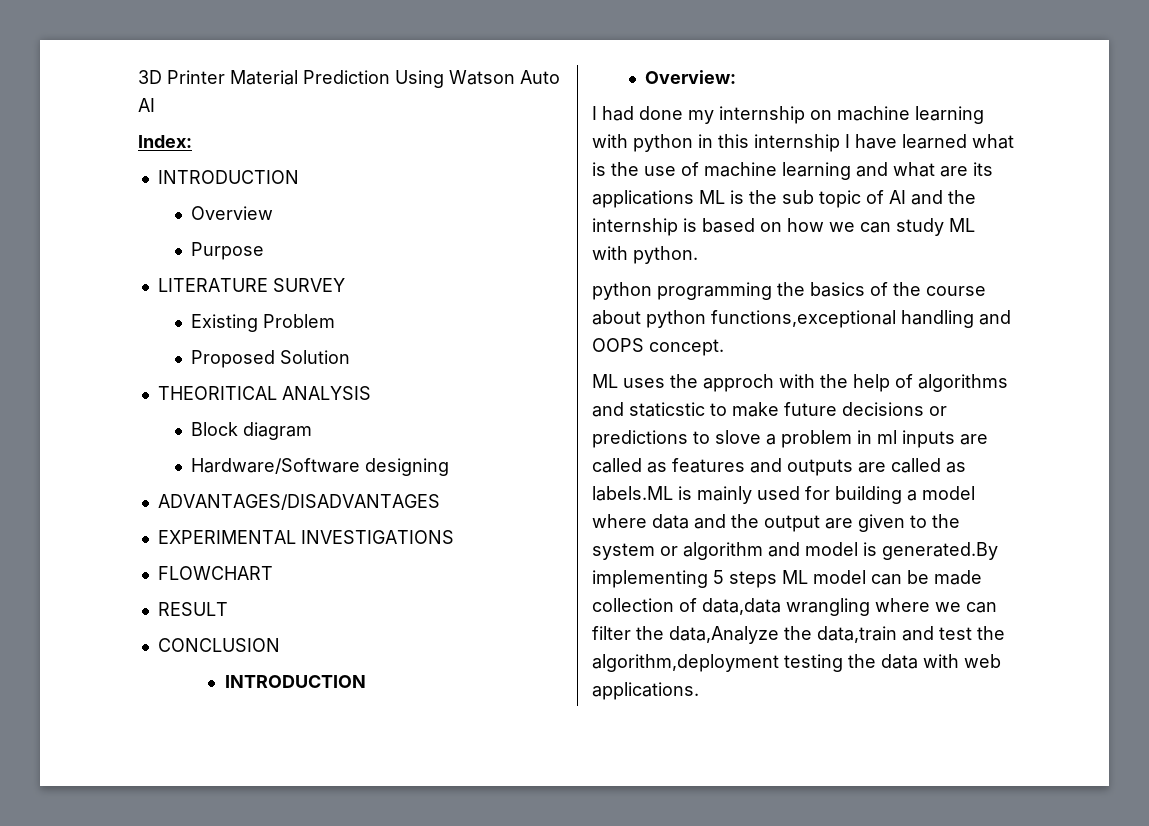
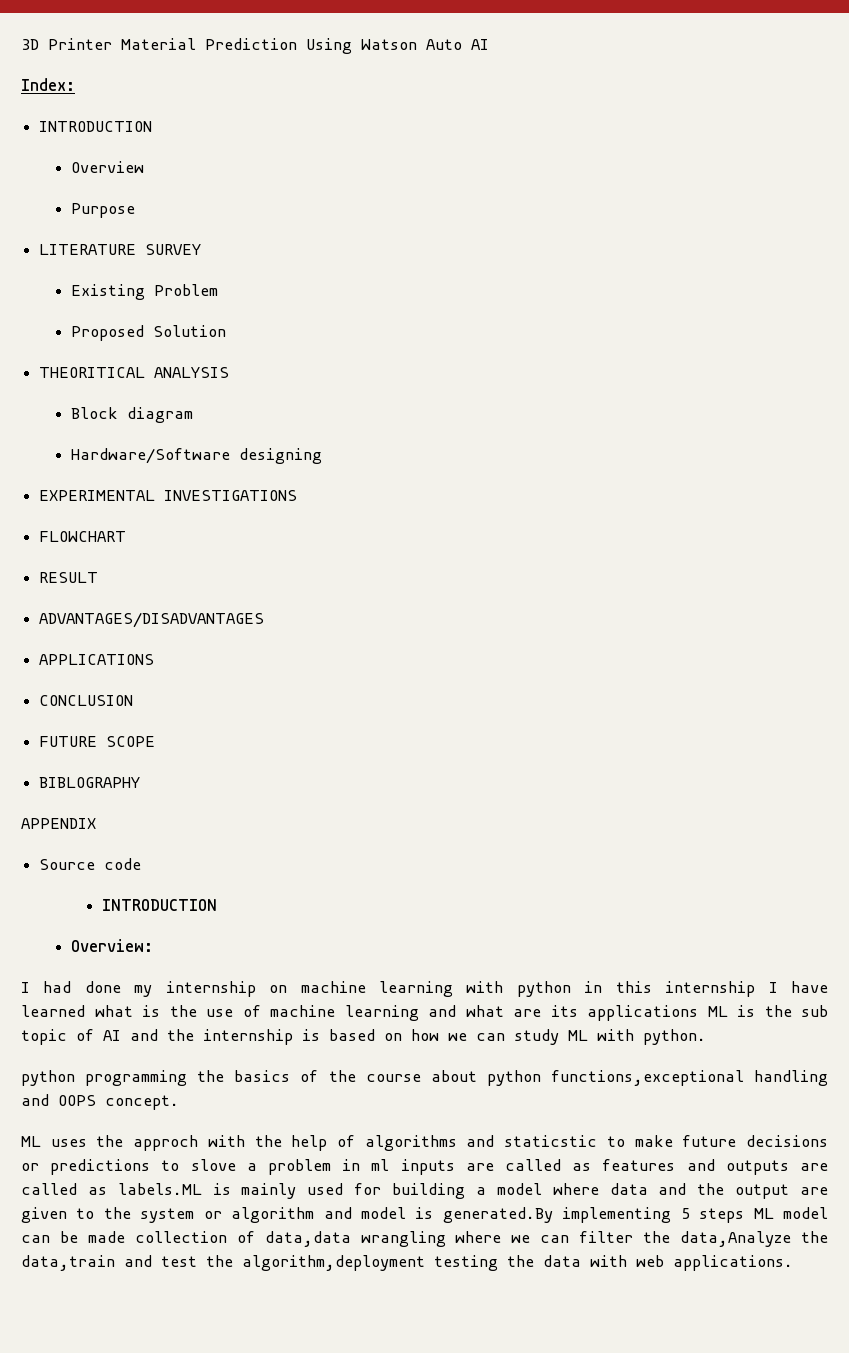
[157,494,440,510] // ADVANTAGES/DISADVANTAGES -> (322, 456) none
(228, 609) none -> [39,612,265,628] [39,654,155,665] // ADVANTAGES/DISADVANTAGES // APPLICATIONS
(280, 645) none -> [39,736,156,747] [39,777,141,788] [21,818,96,829] [39,858,142,870] // FUTURE SCOPE // BIBLOGRAPHY // APPENDIX // Source code

